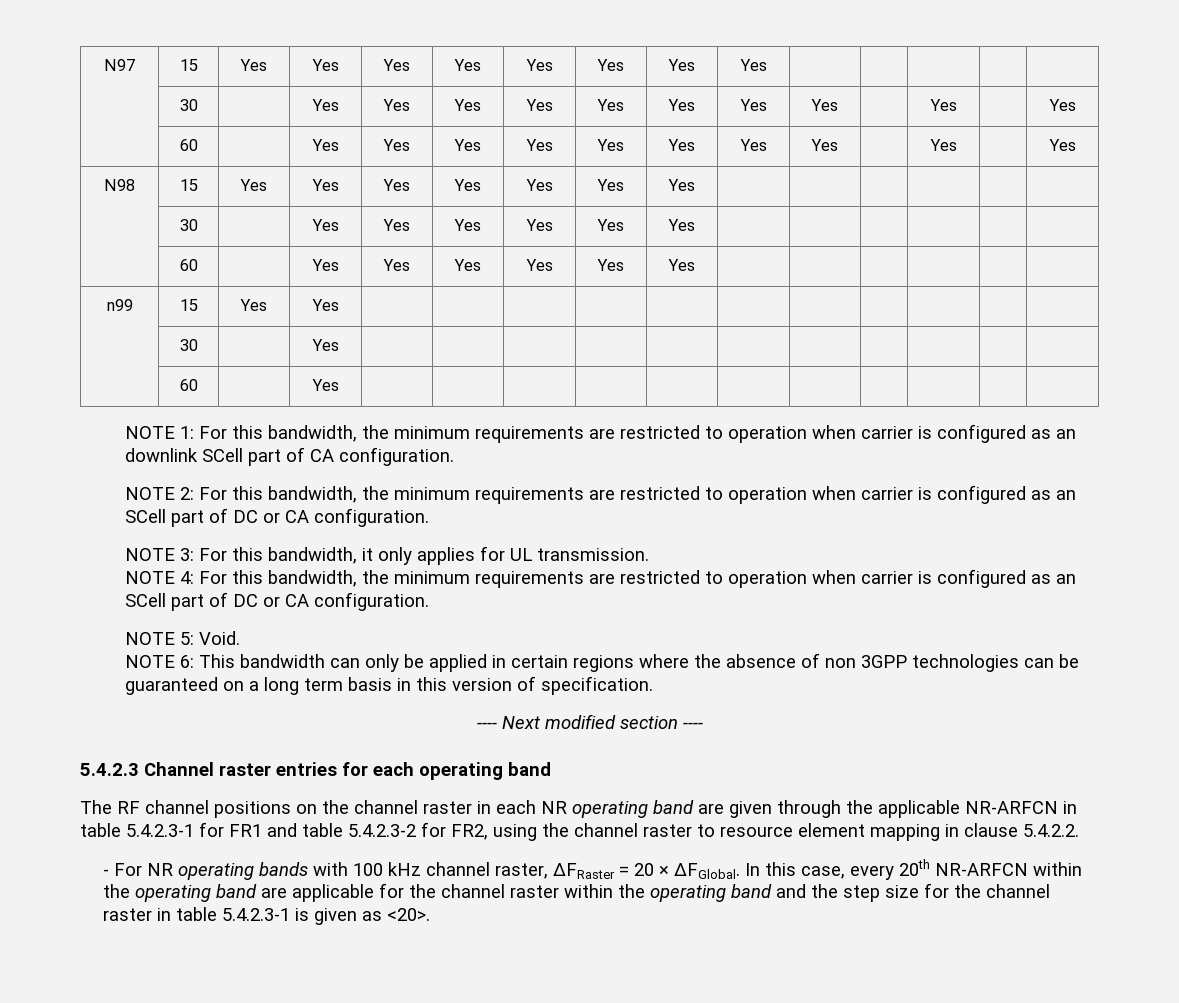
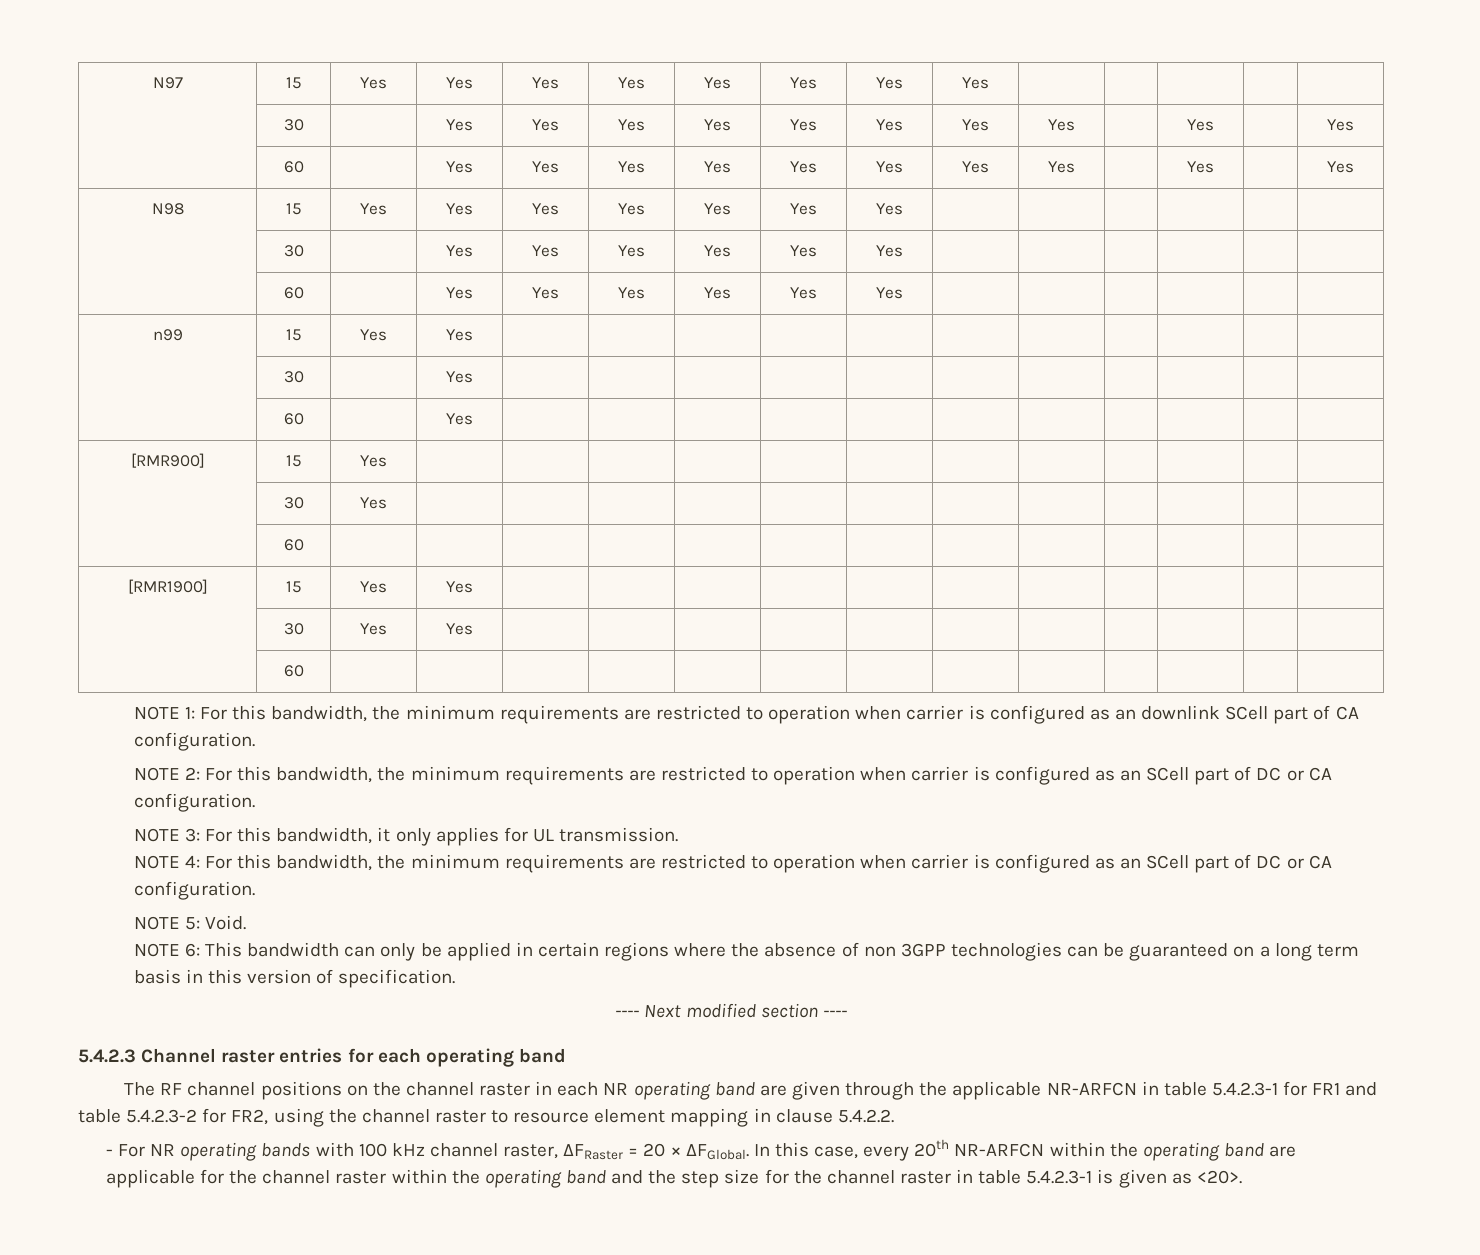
(339, 385) none -> [130,453,205,468] [285,455,302,467] [360,455,387,467] [283,497,304,509] [360,497,387,509] [283,539,304,551] [127,579,208,594] [285,581,302,593] [360,581,387,593] [446,581,473,593] [283,623,304,635] [360,623,387,635] [446,623,473,635] [283,665,304,677] // [RMR900] | 15 | Yes | | | | | | | | | | | | // | 30 | Yes | | | | | | | | | | | | // | 60 | | | | | | | | | | | | | // [RMR1900] | 15 | Yes | Yes | | | | | | | | | | | // | 30 | Yes | Yes | | | | | | | | | | | // | 60 | | | | | | | | | | | | |

